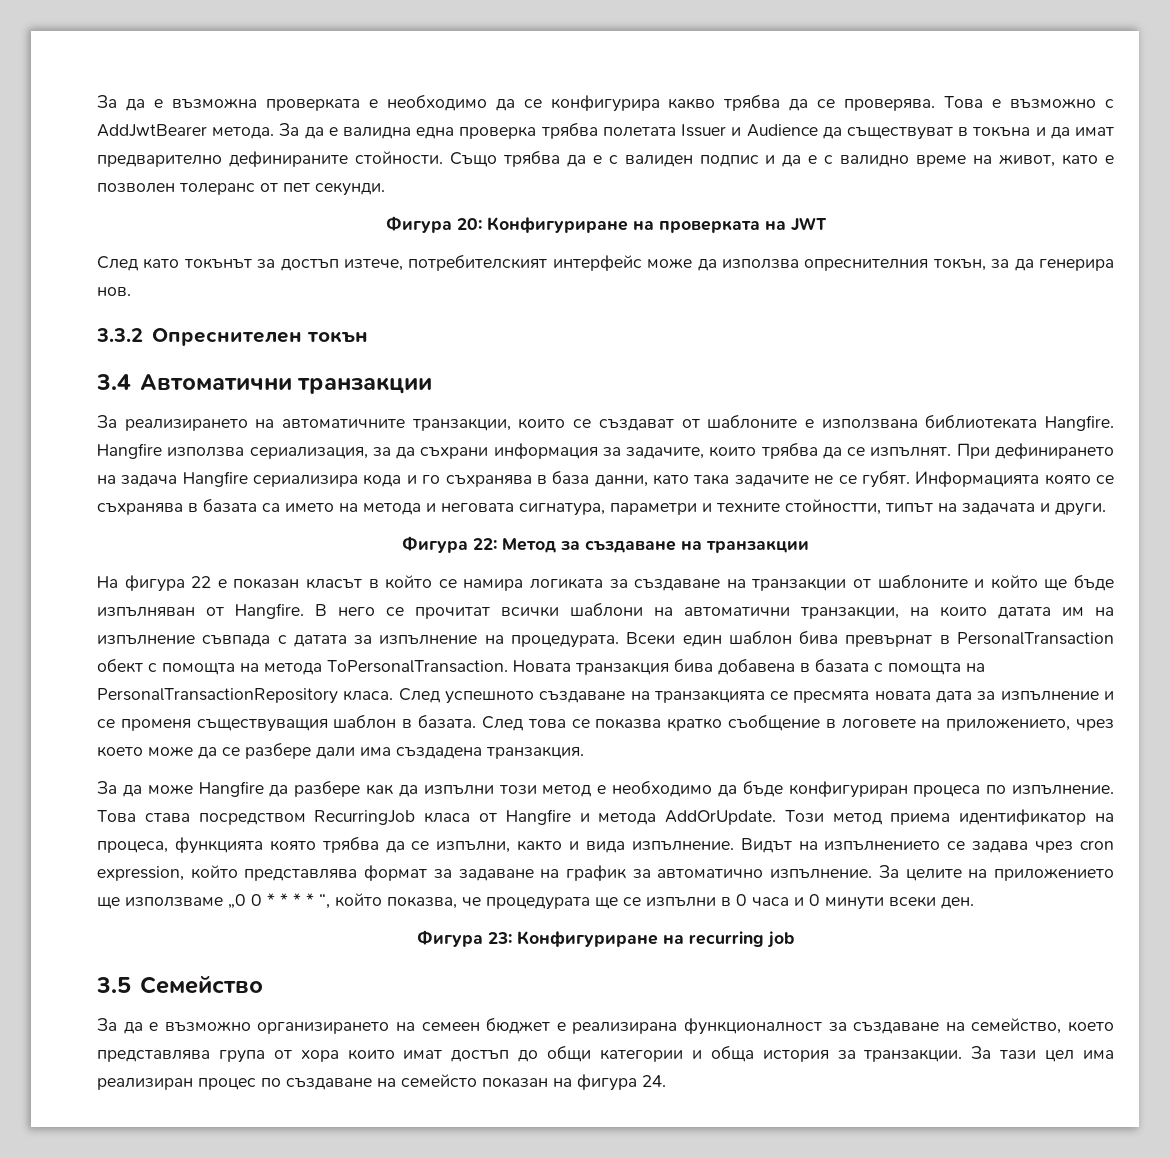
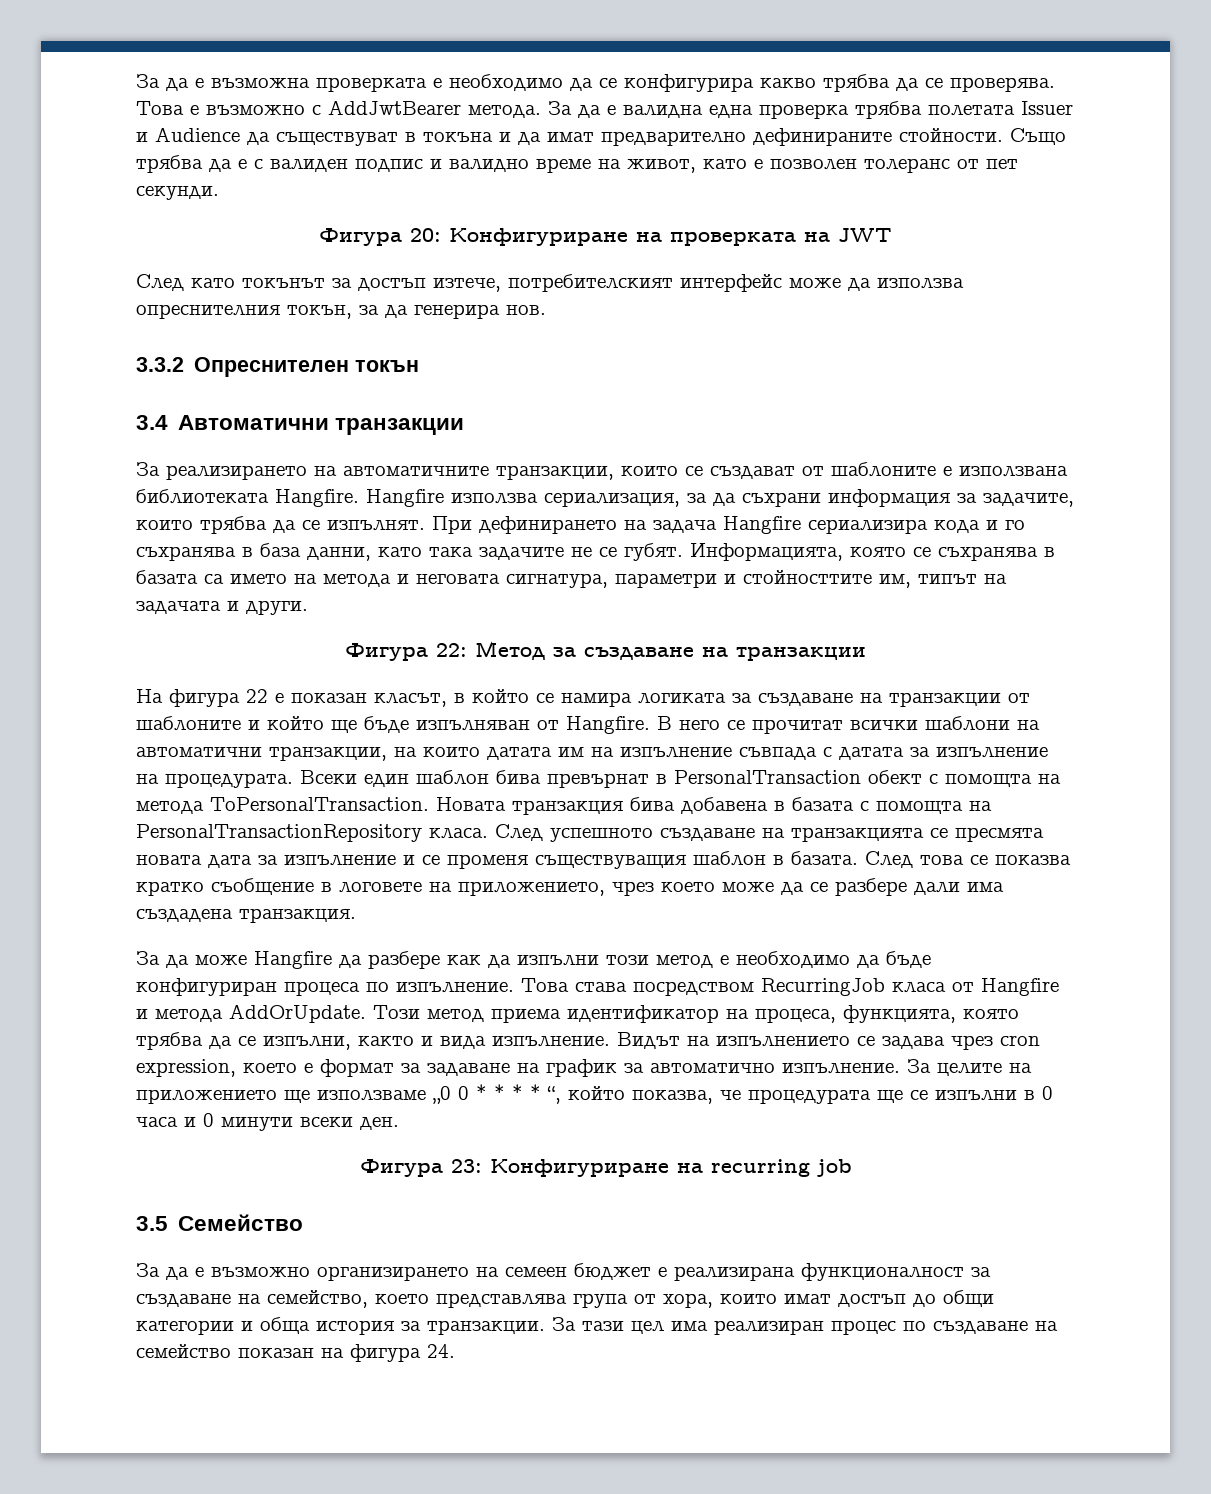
[782,155,834,167] да е с -> (442, 164) none
[915,471,1040,487] Информацията -> [690,543,843,561] Информацията,
[716,499,881,515] техните стойностти, -> [743,570,911,588] стойносттите им,
[306,578,362,589] класът -> [374,693,447,707] класът,
[174,837,263,854] функцията -> [843,1005,956,1023] функцията,
[190,865,358,881] който представлява -> [243,1063,313,1073] което е
[300,1050,339,1062] хора -> [663,1293,713,1308] хора,
[401,1074,477,1087] семейсто -> [136,1344,231,1358] семейство

